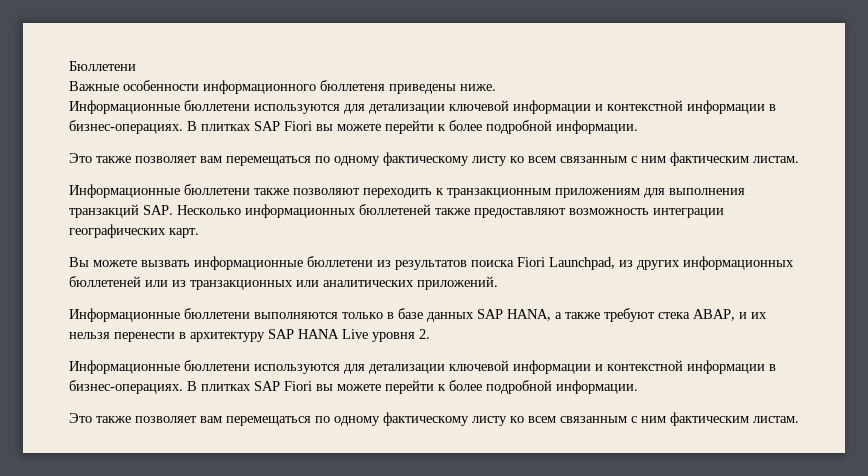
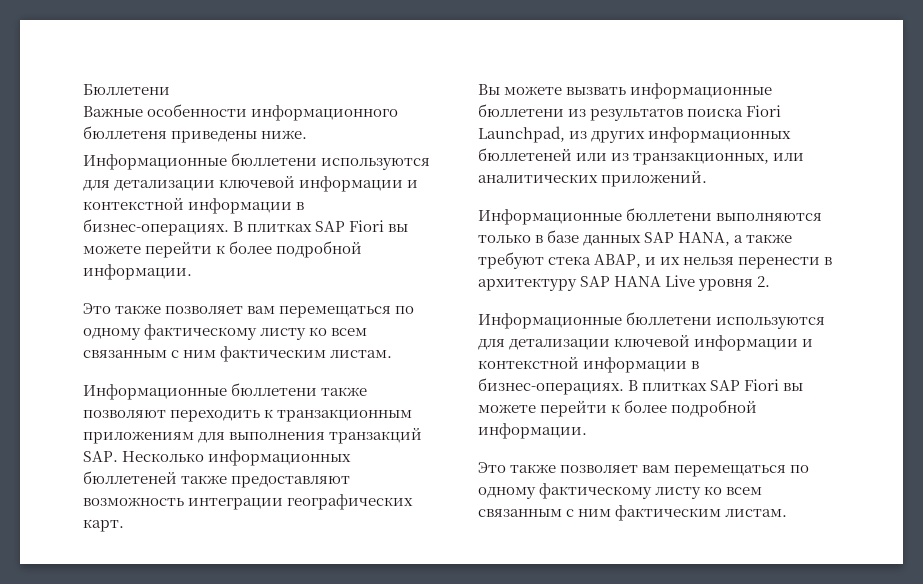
[190,280,293,290] транзакционных -> [633,152,770,165] транзакционных,

